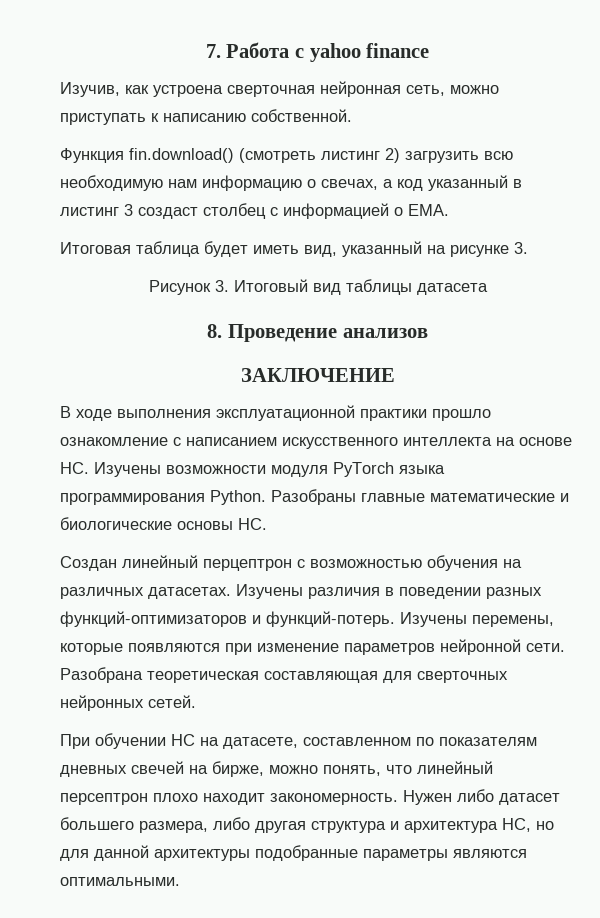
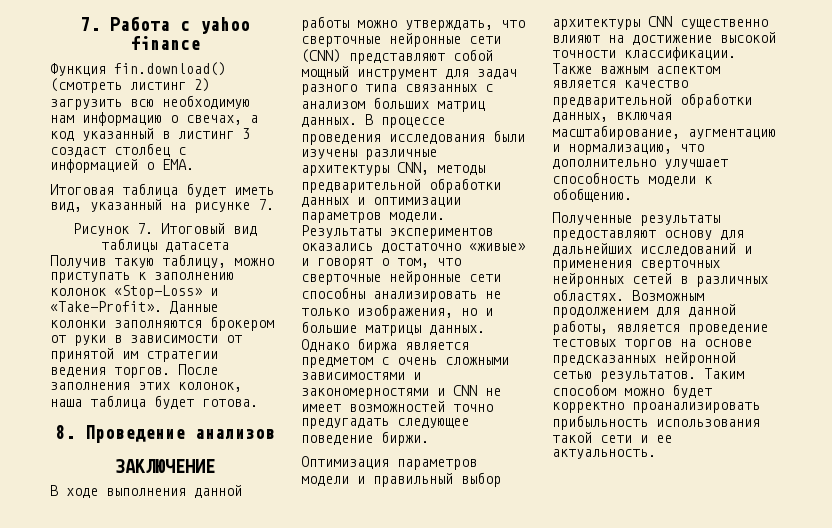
[60,81,499,97] [60,109,352,125] // Изучив, как устроена сверточная нейронная сеть, можно приступать к написанию собственной. -> (200, 43) none
[514,242,528,254] 3. -> [258,199,274,210] 7.
[214,280,229,292] 3. -> [137,223,153,234] 7.
(488, 289) none -> [50,254,274,268] [50,272,234,283] [50,285,218,299] [50,301,218,314] [50,316,274,331] [50,335,242,346] [50,348,218,362] [50,364,218,378] [50,382,242,392] [50,395,258,409] // Получив такую таблицу, можно приступать к заполнению колонок «Stop-Loss» и «Take-Profit». Данные колонки заполняются брокером от руки в зависимости от принятой им стратегии ведения торгов. После заполнения этих колонок, наша таблица будет готова.
[216,405,491,421] [60,437,572,449] [60,462,445,477] [60,489,569,505] [60,517,267,530] [60,555,522,571] [60,584,542,599] [60,611,554,627] [60,639,565,655] [60,667,508,683] [60,695,196,711] [60,733,537,749] [60,761,493,777] [60,789,560,805] [60,817,554,833] [60,845,527,861] [60,877,180,886] эксплуатационной практики прошло ознакомление с написанием искусственного интеллекта на основе НС. Изучены возможности модуля PyTorch языка программирования Python. Разобраны главные математические и биологические основы НС. // Создан линейный перцептрон с возможностью обучения на различных датасетах. Изучены различия в поведении разных функций-оптимизаторов и функций-потерь. Изучены перемены, которые появляются при изменение параметров нейронной сети. Разобрана теоретическая составляющая для сверточных нейронных сетей. // При обучении НС на датасете, составленном по показателям дневных свечей на бирже, можно понять, что линейный персептрон плохо находит закономерность. Нужен либо датасет большего размера, либо другая структура и архитектура НС, но для данной архитектуры подобранные параметры являются оптимальными. -> [194,485,242,498] [301,16,525,31] [301,33,501,47] [301,49,493,64] [301,66,517,80] [301,84,493,95] [301,97,485,112] [301,114,445,128] [301,130,525,145] [301,149,437,160] [301,162,485,176] [301,178,501,193] [301,197,461,207] [301,212,445,223] [301,225,493,239] [301,243,525,253] [301,258,461,269] [301,271,501,285] [301,287,501,302] [301,304,493,319] [301,321,485,336] [301,338,469,353] [301,357,509,368] [301,372,421,380] [301,385,501,399] [301,401,493,412] [301,418,469,429] [301,431,429,446] [301,456,477,470] [301,472,501,487] [552,16,768,30] [552,32,776,45] [552,47,736,61] [552,63,720,74] [552,80,688,88] [552,93,752,108] [552,112,672,122] [552,125,776,140] [552,144,704,155] [552,159,728,169] [552,172,712,186] [552,188,632,202] [552,212,720,226] [552,230,744,241] [552,243,752,256] [552,260,720,271] [552,273,768,287] [552,289,704,301] [552,304,736,318] [552,320,768,335] [552,339,752,350] [552,352,736,366] [552,368,744,382] [552,384,712,398] [552,402,760,413] [552,415,760,430] [552,432,672,443] [552,449,656,459] данной работы можно утверждать, что сверточные нейронные сети (CNN) представляют собой мощный инструмент для задач разного типа связанных с анализом больших матриц данных. В процессе проведения исследования были изучены различные архитектуры CNN, методы предварительной обработки данных и оптимизации параметров модели. Результаты экспериментов оказались достаточно «живые» и говорят о том, что сверточные нейронные сети способны анализировать не только изображения, но и большие матрицы данных. Однако биржа является предметом с очень сложными зависимостями и закономерностями и CNN не имеет возможностей точно предугадать следующее поведение биржи. // Оптимизация параметров модели и правильный выбор архитектуры CNN существенно влияют на достижение высокой точности классификации. Также важным аспектом является качество предварительной обработки данных, включая масштабирование, аугментацию и нормализацию, что дополнительно улучшает способность модели к обобщению. // Полученные результаты предоставляют основу для дальнейших исследований и применения сверточных нейронных сетей в различных областях. Возможным продолжением для данной работы, является проведение тестовых торгов на основе предсказанных нейронной сетью результатов. Таким способом можно будет корректно проанализировать прибыльность использования такой сети и ее актуальность.

